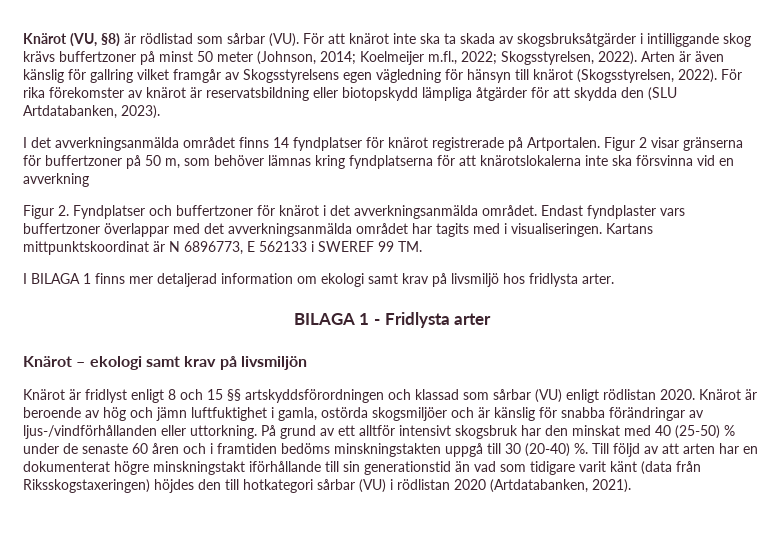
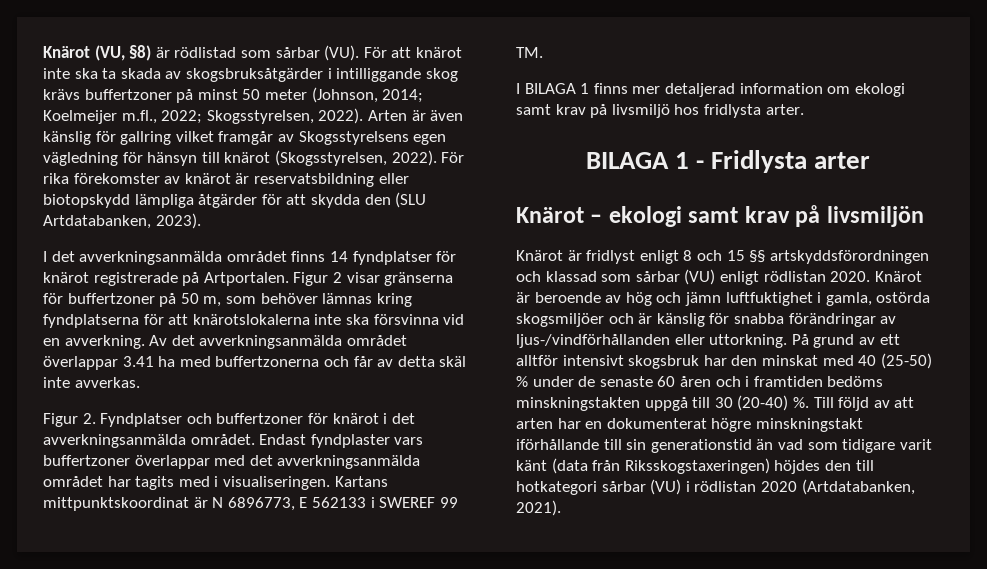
[23,173,89,187] avverkning -> [64,335,407,349] [43,356,467,370] [43,377,140,388] avverkning. Av det avverkningsanmälda området överlappar 3.41 ha med buffertzonerna och får av detta skäl inte avverkas.

